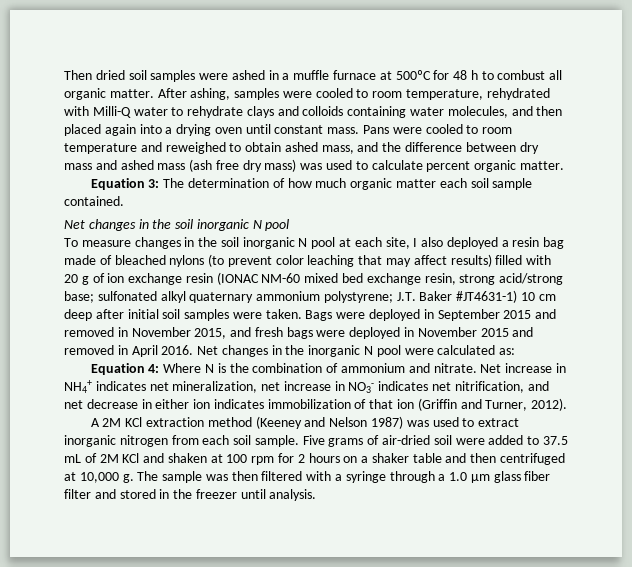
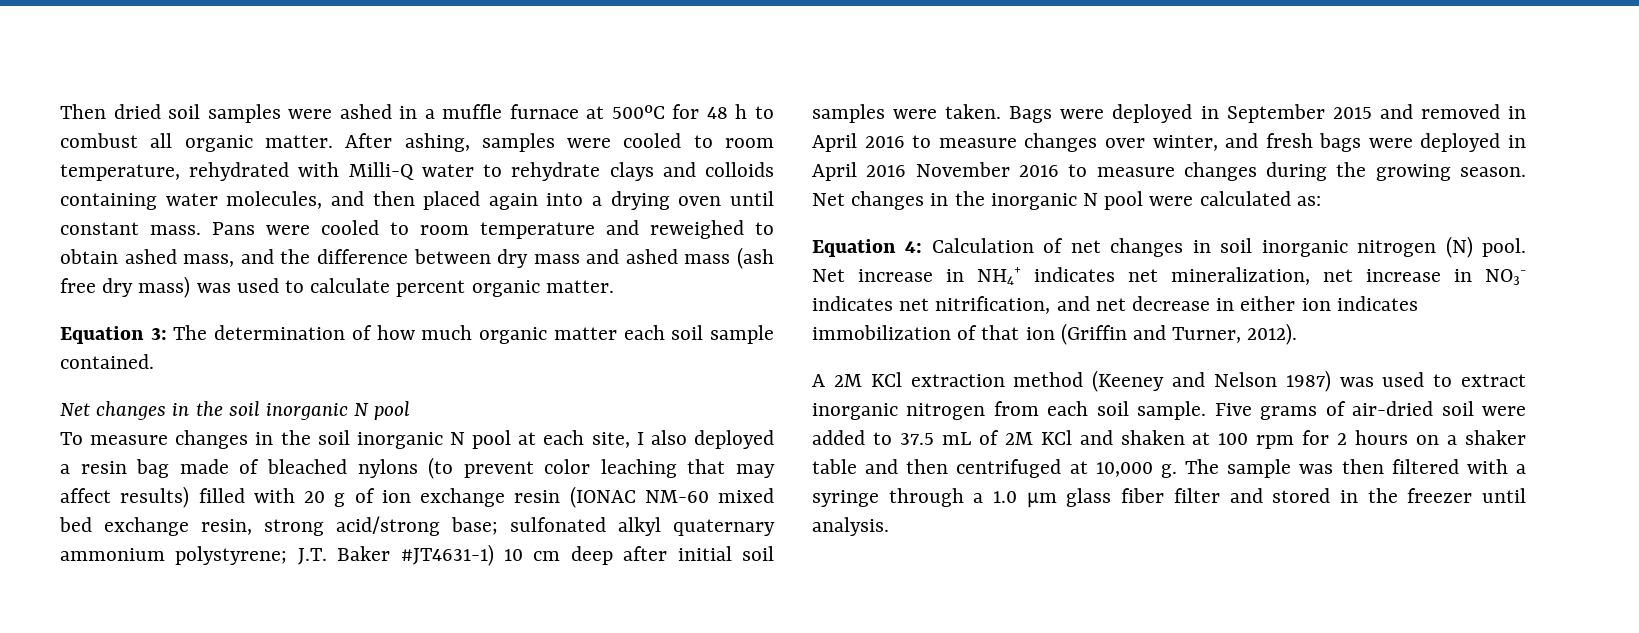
[131,327,227,339] November 2015, -> [812,133,1218,152] April 2016 to measure changes over winter,
[417,327,534,337] [64,345,194,357] November 2015 and removed in April 2016. -> [812,162,1526,181] April 2016 November 2016 to measure changes during the growing season.
[163,363,477,373] Where N is the combination of ammonium and nitrate. -> [931,236,1526,258] Calculation of net changes in soil inorganic nitrogen (N) pool.

